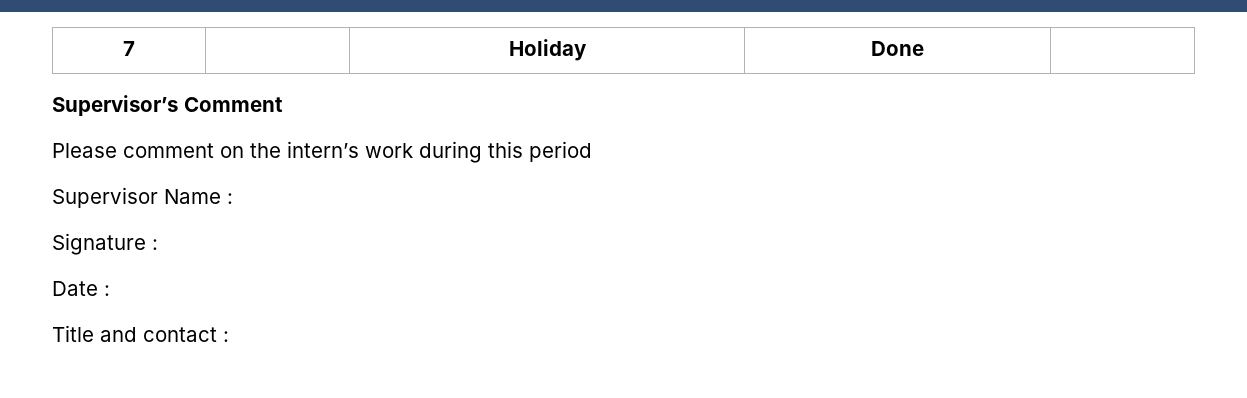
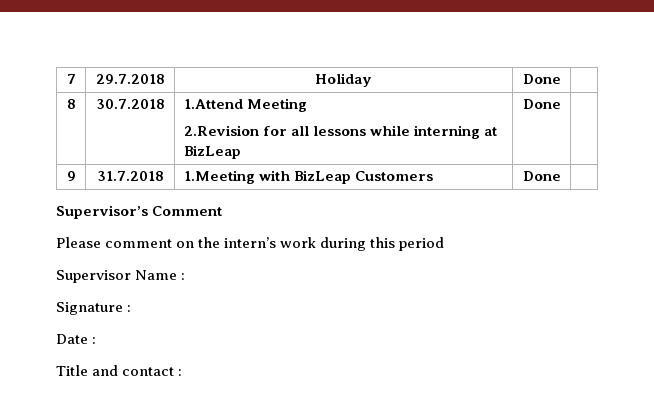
(135, 48) none -> [95,74,165,84] 29.7.2018
(924, 48) none -> [66,99,76,109] [95,99,165,109] [183,98,307,112] [183,125,497,139] [183,145,241,159] [522,99,561,109] [66,171,76,181] [96,171,164,181] [183,170,433,184] [522,171,561,181] // 8 | 30.7.2018 | 1.Attend Meeting // 2.Revision for all lessons while interning at BizLeap | Done | // 9 | 31.7.2018 | 1.Meeting with BizLeap Customers | Done |

